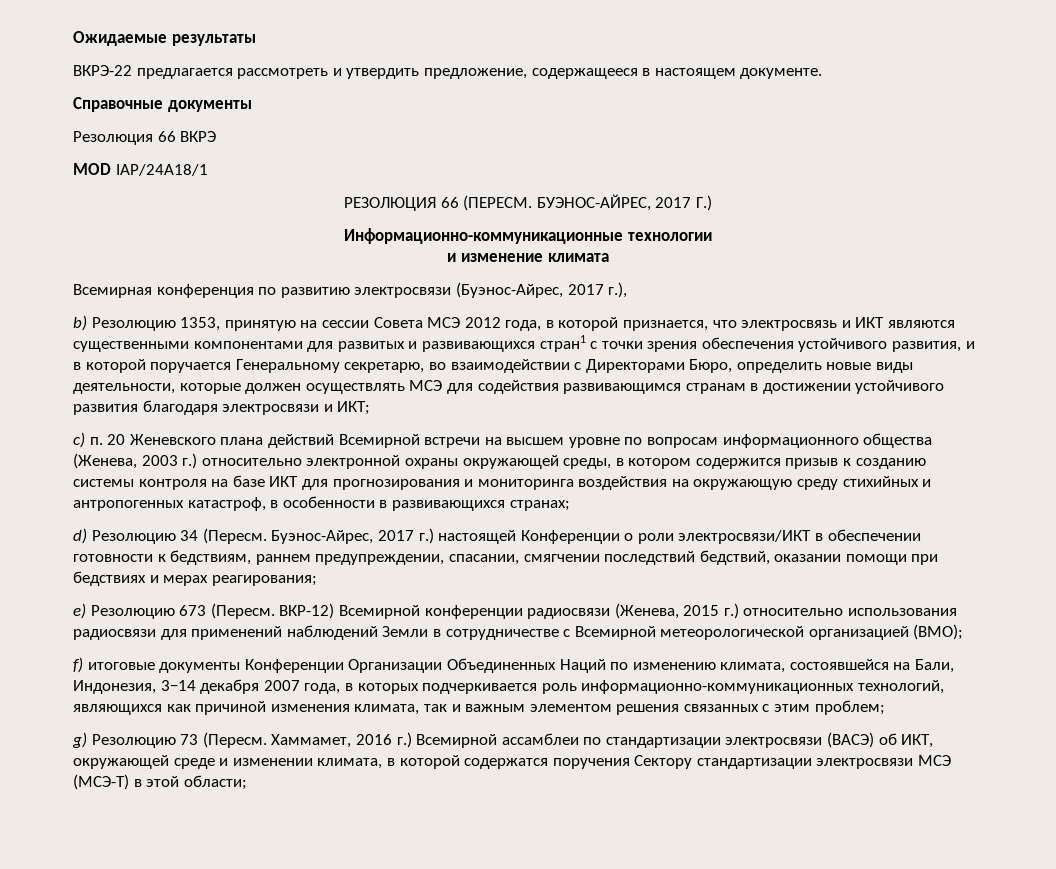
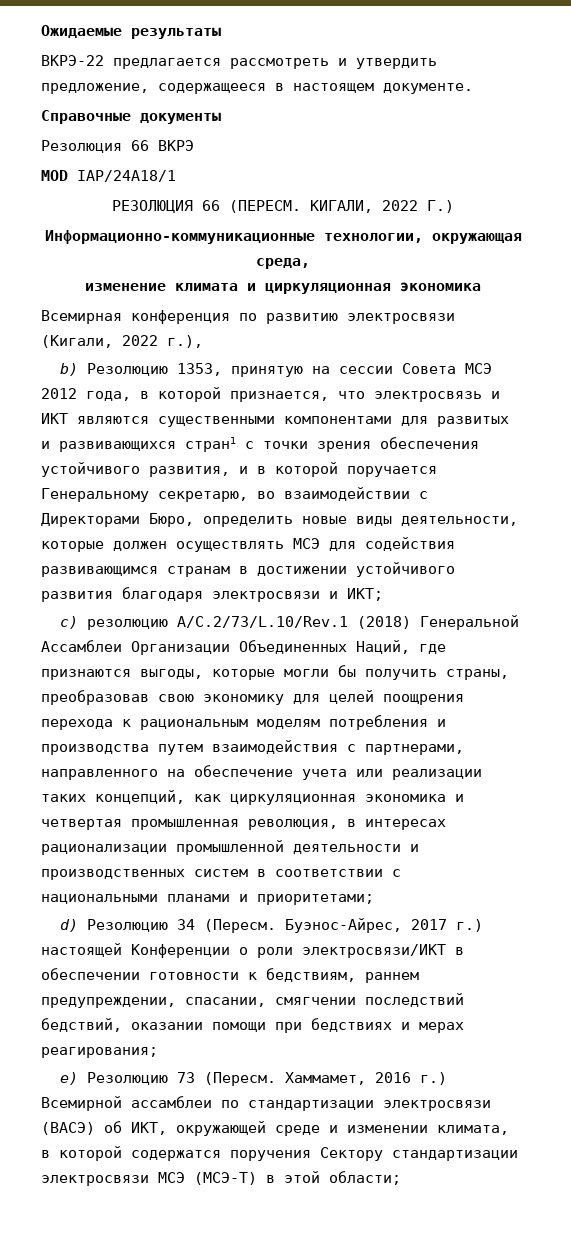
[536,194,692,211] БУЭНОС-АЙРЕС, 2017 -> [310,200,418,213] КИГАЛИ, 2022
[627,232,712,241] [447,253,457,262] технологии // и -> [323,232,522,244] [256,258,310,269] технологии, окружающая среда, //
(609, 257) none -> [247,282,481,294] и циркуляционная экономика
[455,282,604,298] (Буэнос-Айрес, 2017 -> [41,335,158,348] (Кигали, 2022
[89,433,933,448] [73,453,926,469] [73,475,932,490] [73,496,570,511] п. 20 Женевского плана действий Всемирной встречи на высшем уровне по вопросам информационного общества (Женева, 2003 г.) относительно электронной охраны окружающей среды, в котором содержится призыв к созданию системы контроля на базе ИКТ для прогнозирования и мониторинга воздействия на окружающую среду стихийных и антропогенных катастроф, в особенности в развивающихся странах; -> [86,615,519,630] [41,640,446,655] [41,665,509,680] [41,690,464,705] [41,715,446,730] [41,740,464,755] [41,765,482,780] [41,790,464,805] [41,819,446,830] [41,840,419,855] [41,869,401,880] [41,894,374,905] резолюцию A/C.2/73/L.10/Rev.1 (2018) Генеральной Ассамблеи Организации Объединенных Наций, где признаются выгоды, которые могли бы получить страны, преобразовав свою экономику для целей поощрения перехода к рациональным моделям потребления и производства путем взаимодействия с партнерами, направленного на обеспечение учета или реализации таких концепций, как циркуляционная экономика и четвертая промышленная революция, в интересах рационализации промышленной деятельности и производственных систем в соответствии с национальными планами и приоритетами;
[179,603,958,619] [73,624,964,640] [73,657,955,673] [73,679,944,694] [73,700,885,715] [72,732,176,748] 673 (Пересм. ВКР-12) Всемирной конференции радиосвязи (Женева, 2015 г.) относительно использования радиосвязи для применений наблюдений Земли в сотрудничестве с Всемирной метеорологической организацией (ВМО); // f) итоговые документы Конференции Организации Объединенных Наций по изменению климата, состоявшейся на Бали, Индонезия, 3−14 декабря 2007 года, в которых подчеркивается роль информационно-коммуникационных технологий, являющихся как причиной изменения климата, так и важным элементом решения связанных с этим проблем; // g) Резолюцию -> (168, 1078) none

